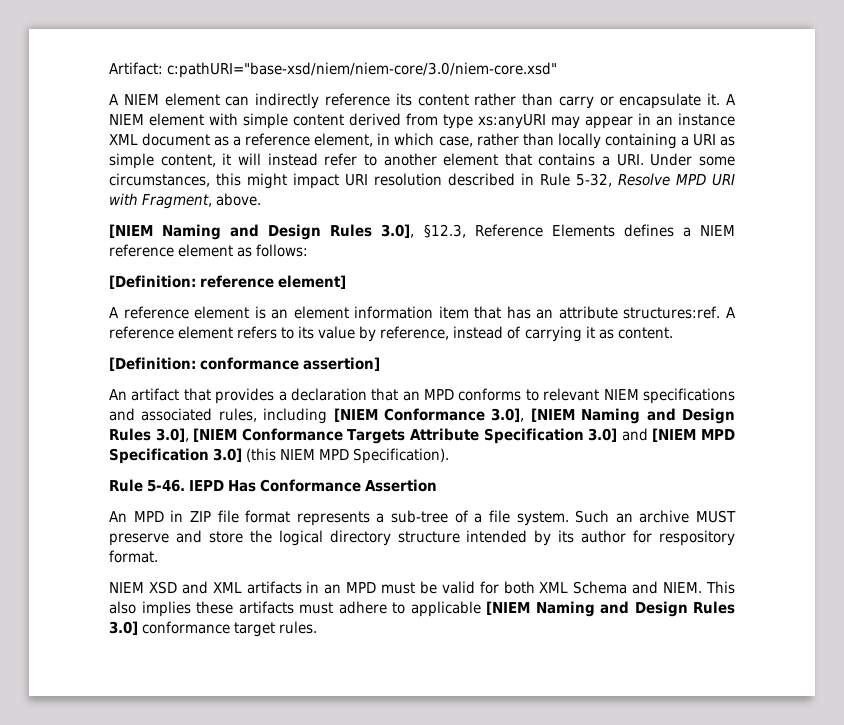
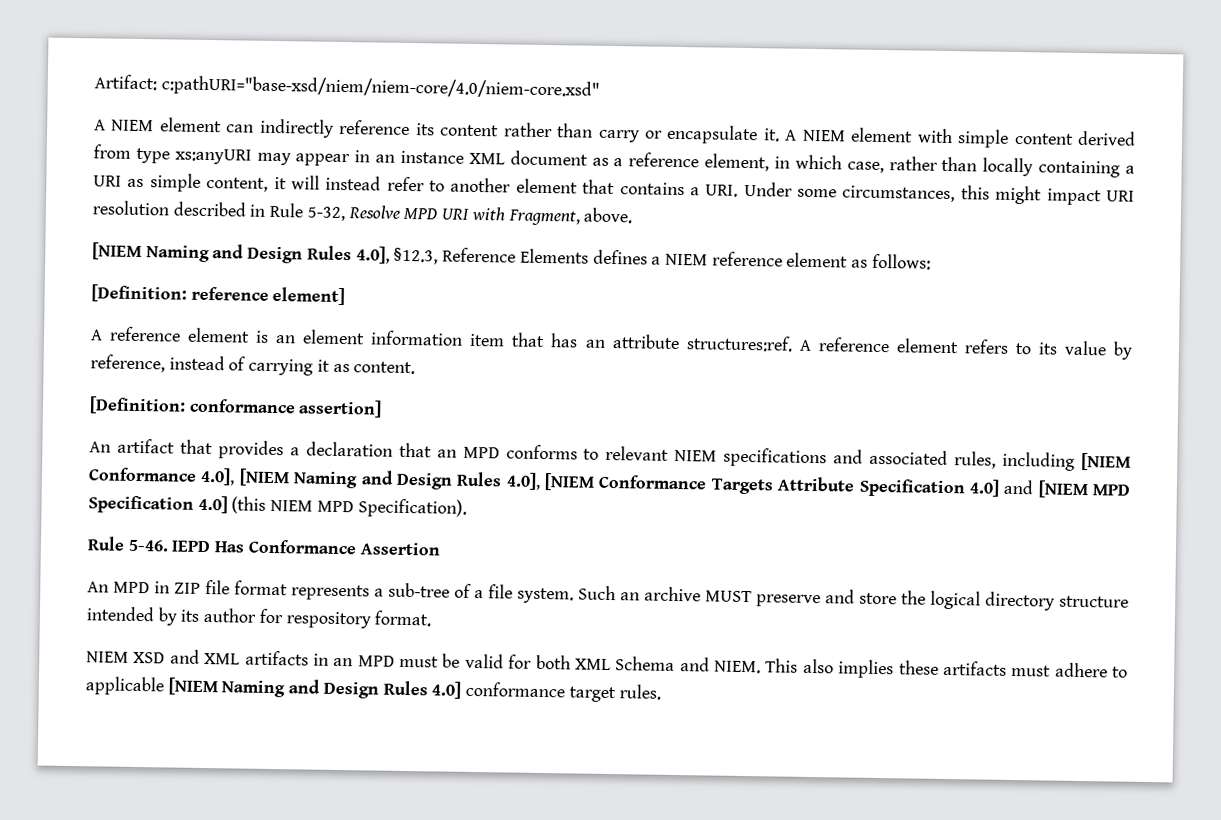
[167,62,558,78] c:pathURI="base-xsd/niem/niem-core/3.0/niem-core.xsd" -> [160,75,600,100] c:pathURI="base-xsd/niem/niem-core/4.0/niem-core.xsd"
[381,224,415,238] 3.0], -> [355,246,390,264] 4.0],
[491,408,735,424] [109,428,189,442] 3.0], [NIEM Naming and Design Rules 3.0], -> [200,467,541,490] 4.0], [NIEM Naming and Design Rules 4.0],
[588,428,618,442] 3.0] -> [968,479,1000,497] 4.0]
[213,448,243,462] 3.0] -> [197,495,228,514] 4.0]
[109,621,138,635] 3.0] -> [431,681,462,699] 4.0]

